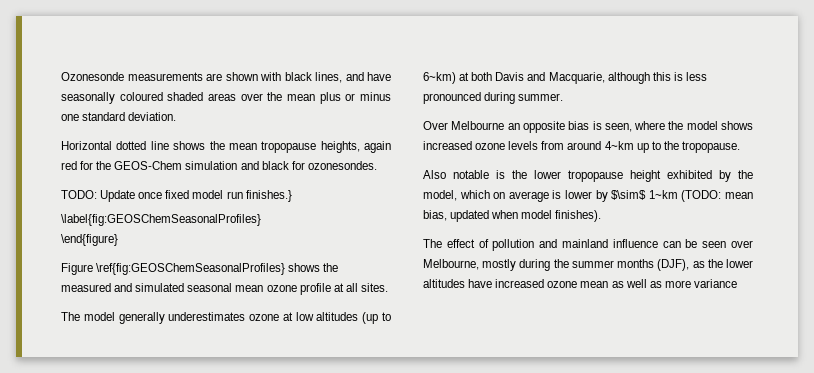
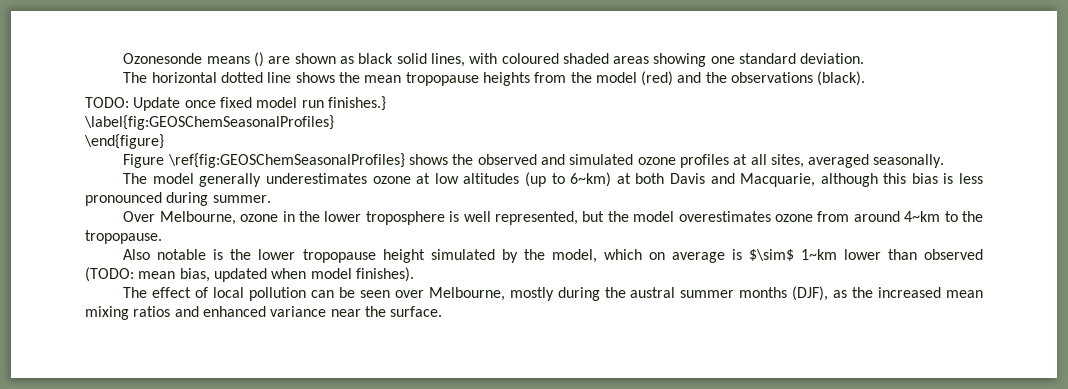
[127,72,391,83] [61,92,391,104] measurements are shown with black lines, and have seasonally coloured shaded areas over the mean plus or minus -> [206,52,707,67] means () are shown as black solid lines, with coloured shaded areas showing
[61,141,112,150] Horizontal -> [123,72,217,83] The horizontal
[320,141,391,153] [61,161,377,170] heights, again red for the GEOS-Chem simulation and black for ozonesondes. -> [482,71,866,86] heights from the model (red) and the observations (black).
[61,283,111,292] measured -> [477,154,537,165] observed
[187,283,388,295] seasonal mean ozone profile at all sites. -> [637,154,945,168] ozone profiles at all sites, averaged seasonally.
(671, 76) none -> [911,173,938,184] bias
[451,121,753,133] [423,141,539,150] Melbourne an opposite bias is seen, where the model shows increased ozone levels -> [159,211,813,225] Melbourne, ozone in the lower troposphere is well represented, but the model overestimates ozone
[636,143,649,153] up -> (941, 216) none
[667,170,712,179] exhibited -> [430,249,495,260] simulated
[565,190,678,202] lower by $\sim$ 1~km -> [748,249,984,261] $\sim$ 1~km lower than observed
[492,239,658,251] pollution and mainland influence -> [213,287,307,301] local pollution
(569, 263) none -> [630,287,676,298] austral
[726,259,753,268] [423,279,737,288] lower altitudes have increased ozone mean as well as more variance -> [878,287,983,298] [85,306,443,320] increased mean mixing ratios and enhanced variance near the surface.

